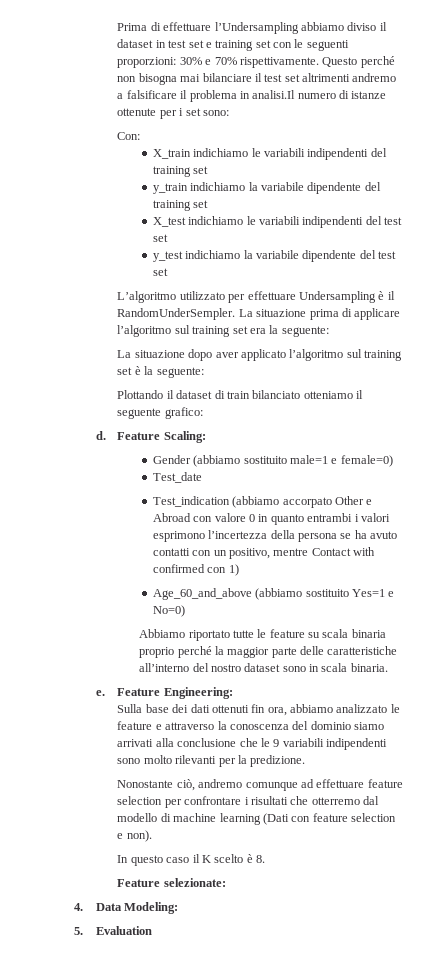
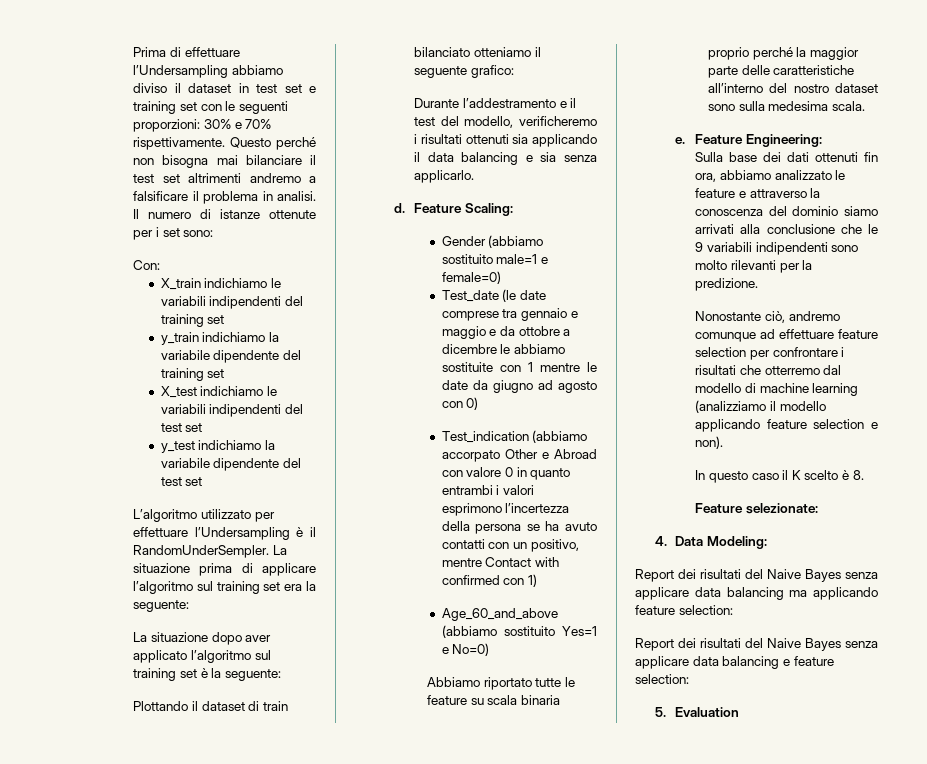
[252,90,296,99] analisi.Il -> [277,191,316,201] [133,209,140,219] analisi. Il
[298,291,376,303] Undersampling -> [194,527,290,540] l’Undersampling
(203, 413) none -> [414,98,577,108] [414,116,597,128] [414,134,597,147] [414,152,597,165] [414,170,475,183] // Durante l’addestramento e il test del modello, verificheremo i risultati ottenuti sia applicando il data balancing e sia senza applicarlo.
(202, 477) none -> [502,289,547,302] [441,308,578,321] [441,326,571,339] [441,344,566,354] [441,362,597,372] [441,380,597,393] [441,397,479,410] (le date comprese tra gennaio e maggio e da ottobre a dicembre le abbiamo sostituite con 1 mentre le date da giugno ad agosto con 0)
[309,663,388,672] in scala binaria. -> [738,101,865,111] sulla medesima scala.
[262,813,311,825] (Dati con -> [695,400,826,413] [695,419,761,432] (analizziamo il modello applicando
(178, 908) none -> [635,569,878,582] [635,587,878,600] [635,605,733,615] [635,638,878,651] [635,656,834,669] [635,674,689,684] // Report dei risultati del Naive Bayes senza applicare data balancing ma applicando feature selection: // Report dei risultati del Naive Bayes senza applicare data balancing e feature selection:

